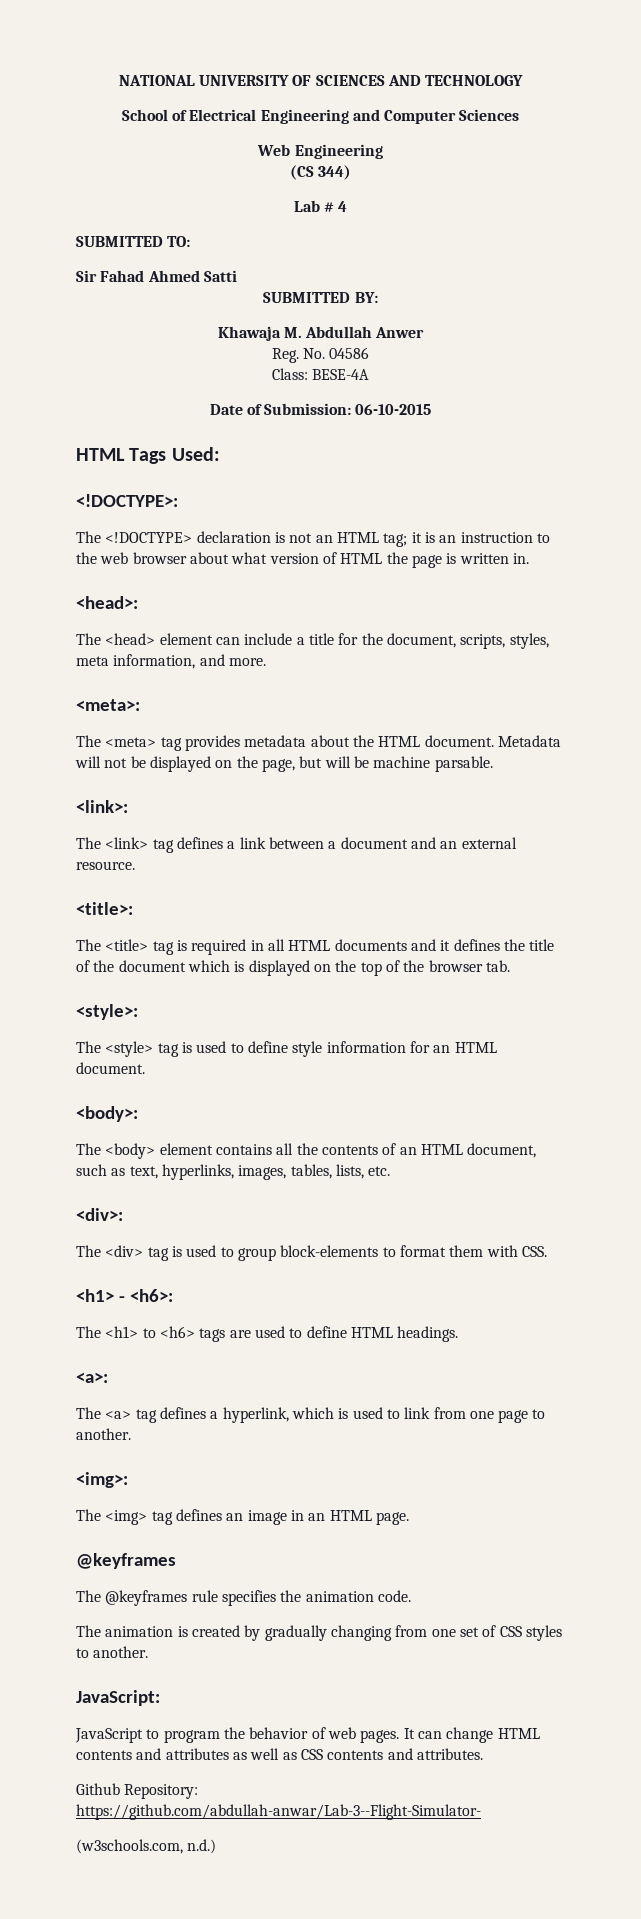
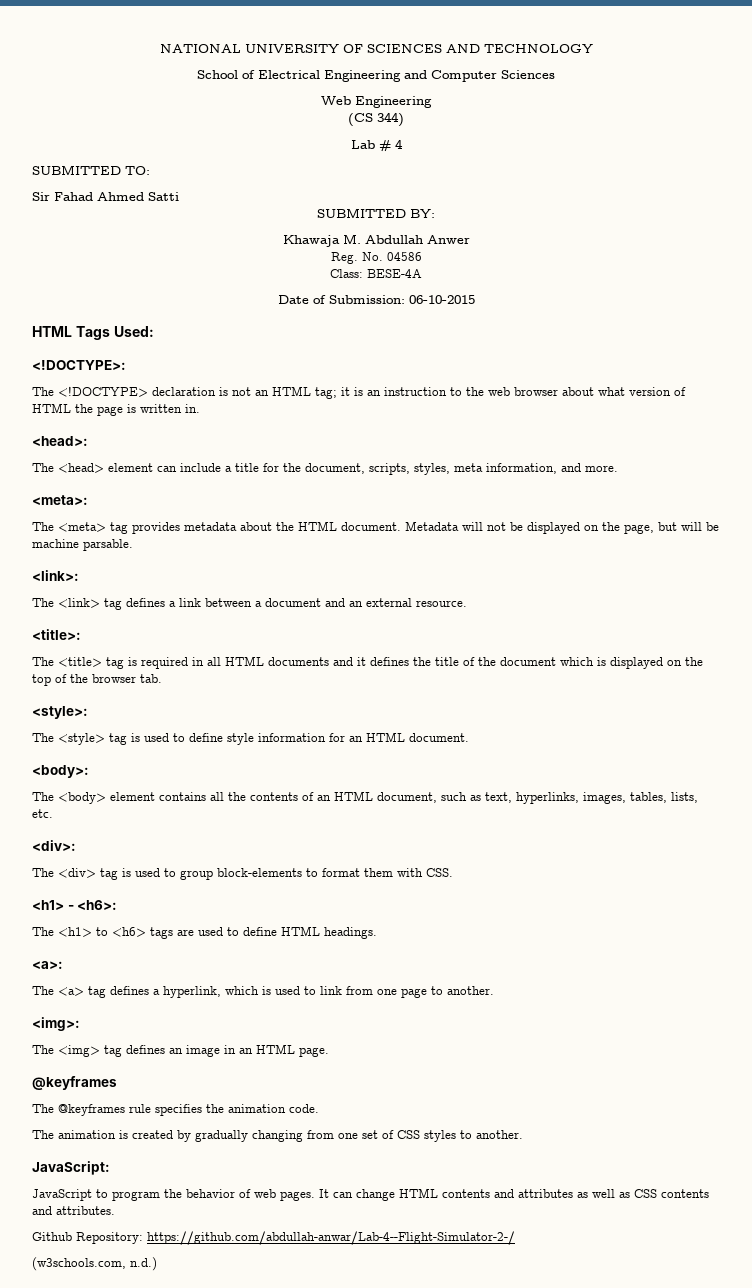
[76,1804,481,1820] https://github.com/abdullah-anwar/Lab-3--Flight-Simulator- -> [147,1231,515,1245] https://github.com/abdullah-anwar/Lab-4--Flight-Simulator-2-/

